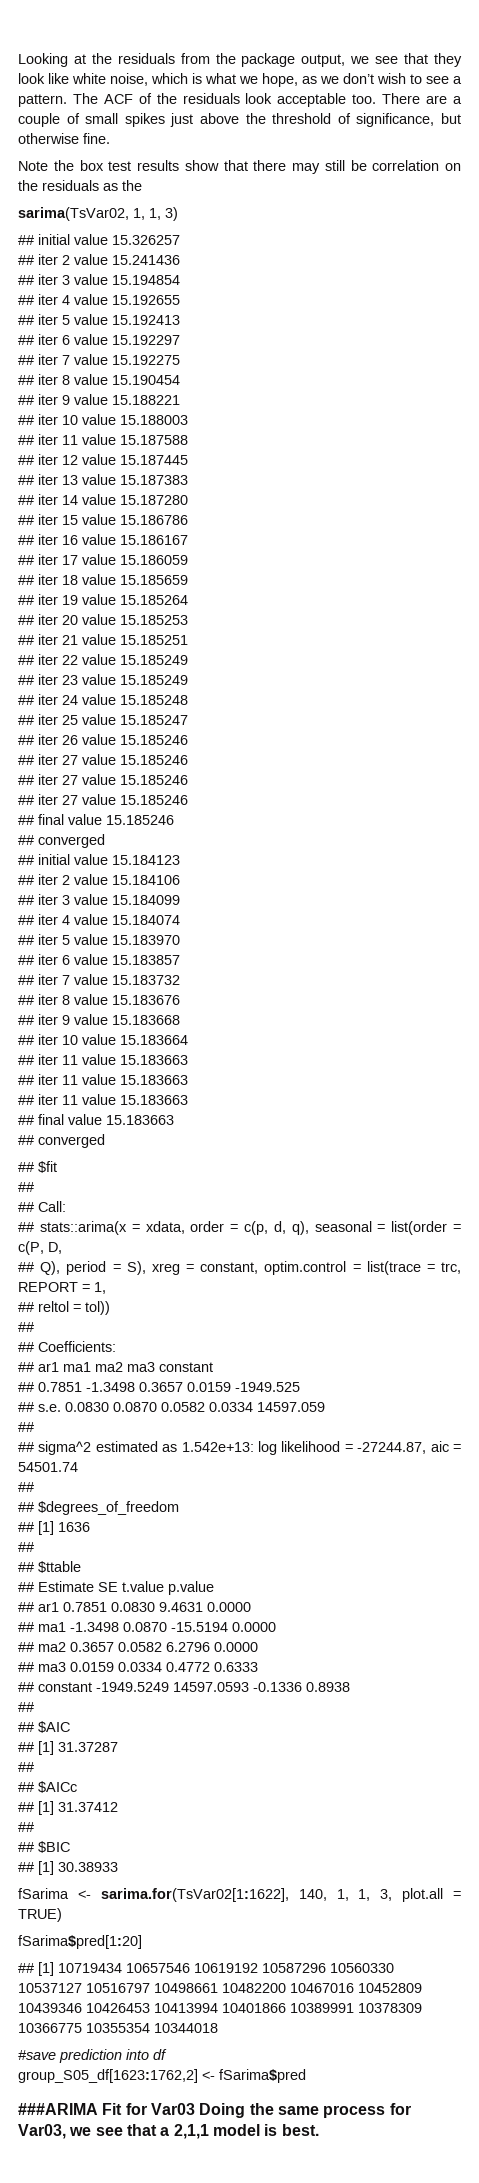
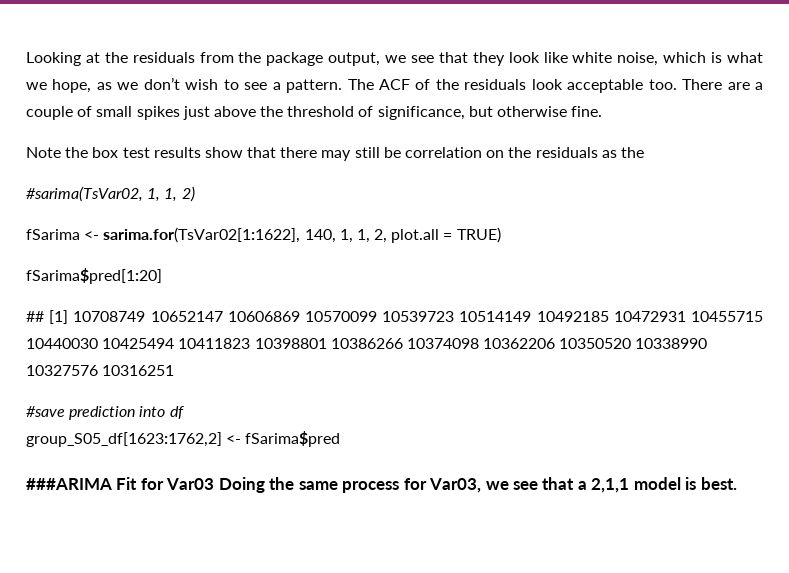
[18,207,178,221] [18,234,180,245] [18,254,180,265] [18,274,180,285] [18,294,180,305] [18,314,180,325] [18,334,180,345] [18,354,180,365] [18,374,180,385] [18,394,180,405] [18,414,188,425] [18,434,188,445] [18,454,188,465] [18,474,188,485] [18,494,188,505] [18,514,188,525] [18,534,188,545] [18,554,188,565] [18,574,188,585] [18,594,188,605] [18,614,188,625] [18,634,188,645] [18,654,188,665] [18,674,188,685] [18,694,188,705] [18,714,188,725] [18,734,188,745] [18,754,188,765] [18,774,188,785] [18,794,188,805] [18,814,174,825] [18,834,105,848] [18,854,180,865] [18,874,180,885] [18,894,180,905] [18,914,180,925] [18,934,180,945] [18,954,180,965] [18,974,180,985] [18,994,180,1005] [18,1014,180,1025] [18,1034,188,1045] [18,1054,188,1065] [18,1074,188,1085] [18,1094,188,1105] [18,1114,174,1125] [18,1134,105,1148] [18,1161,57,1173] [18,1182,34,1192] [18,1201,66,1212] [18,1221,461,1235] [18,1241,62,1255] [18,1261,462,1275] [18,1282,106,1294] [18,1301,110,1315] [18,1322,34,1332] [18,1341,116,1352] [18,1362,213,1372] [18,1382,300,1392] [18,1402,325,1412] [18,1422,34,1432] [18,1441,461,1455] [18,1462,78,1472] [18,1482,34,1492] [18,1501,179,1515] [18,1521,90,1535] [18,1542,34,1552] [18,1561,81,1573] [18,1581,214,1595] [18,1602,251,1612] [18,1622,276,1632] [18,1642,258,1652] [18,1662,258,1672] [18,1682,350,1692] [18,1702,34,1712] [18,1721,70,1733] [18,1741,118,1755] [18,1762,34,1772] [18,1781,77,1793] [18,1801,118,1815] [18,1822,34,1832] [18,1841,70,1853] [18,1861,118,1875] sarima(TsVar02, 1, 1, 3) // ## initial value 15.326257 // ## iter 2 value 15.241436 // ## iter 3 value 15.194854 // ## iter 4 value 15.192655 // ## iter 5 value 15.192413 // ## iter 6 value 15.192297 // ## iter 7 value 15.192275 // ## iter 8 value 15.190454 // ## iter 9 value 15.188221 // ## iter 10 value 15.188003 // ## iter 11 value 15.187588 // ## iter 12 value 15.187445 // ## iter 13 value 15.187383 // ## iter 14 value 15.187280 // ## iter 15 value 15.186786 // ## iter 16 value 15.186167 // ## iter 17 value 15.186059 // ## iter 18 value 15.185659 // ## iter 19 value 15.185264 // ## iter 20 value 15.185253 // ## iter 21 value 15.185251 // ## iter 22 value 15.185249 // ## iter 23 value 15.185249 // ## iter 24 value 15.185248 // ## iter 25 value 15.185247 // ## iter 26 value 15.185246 // ## iter 27 value 15.185246 // ## iter 27 value 15.185246 // ## iter 27 value 15.185246 // ## final value 15.185246 // ## converged // ## initial value 15.184123 // ## iter 2 value 15.184106 // ## iter 3 value 15.184099 // ## iter 4 value 15.184074 // ## iter 5 value 15.183970 // ## iter 6 value 15.183857 // ## iter 7 value 15.183732 // ## iter 8 value 15.183676 // ## iter 9 value 15.183668 // ## iter 10 value 15.183664 // ## iter 11 value 15.183663 // ## iter 11 value 15.183663 // ## iter 11 value 15.183663 // ## final value 15.183663 // ## converged // ## $fit // ## // ## Call: // ## stats::arima(x = xdata, order = c(p, d, q), seasonal = list(order = c(P, D, // ## Q), period = S), xreg = constant, optim.control = list(trace = trc, REPORT = 1, // ## reltol = tol)) // ## // ## Coefficients: // ## ar1 ma1 ma2 ma3 constant // ## 0.7851 -1.3498 0.3657 0.0159 -1949.525 // ## s.e. 0.0830 0.0870 0.0582 0.0334 14597.059 // ## // ## sigma^2 estimated as 1.542e+13: log likelihood = -27244.87, aic = 54501.74 // ## // ## $degrees_of_freedom // ## [1] 1636 // ## // ## $ttable // ## Estimate SE t.value p.value // ## ar1 0.7851 0.0830 9.4631 0.0000 // ## ma1 -1.3498 0.0870 -15.5194 0.0000 // ## ma2 0.3657 0.0582 6.2796 0.0000 // ## ma3 0.0159 0.0334 0.4772 0.6333 // ## constant -1949.5249 14597.0593 -0.1336 0.8938 // ## // ## $AIC // ## [1] 31.37287 // ## // ## $AICc // ## [1] 31.37412 // ## // ## $BIC // ## [1] 30.38933 -> [26,186,195,202] #sarima(TsVar02, 1, 1, 2)
[380,1889,393,1901] 3, -> [374,229,388,243] 2,
[58,1963,394,1973] [18,1983,422,1993] [18,2003,422,2013] [18,2023,218,2033] 10719434 10657546 10619192 10587296 10560330 10537127 10516797 10498661 10482200 10467016 10452809 10439346 10426453 10413994 10401866 10389991 10378309 10366775 10355354 10344018 -> [73,311,763,322] [26,338,708,349] [26,365,175,376] 10708749 10652147 10606869 10570099 10539723 10514149 10492185 10472931 10455715 10440030 10425494 10411823 10398801 10386266 10374098 10362206 10350520 10338990 10327576 10316251

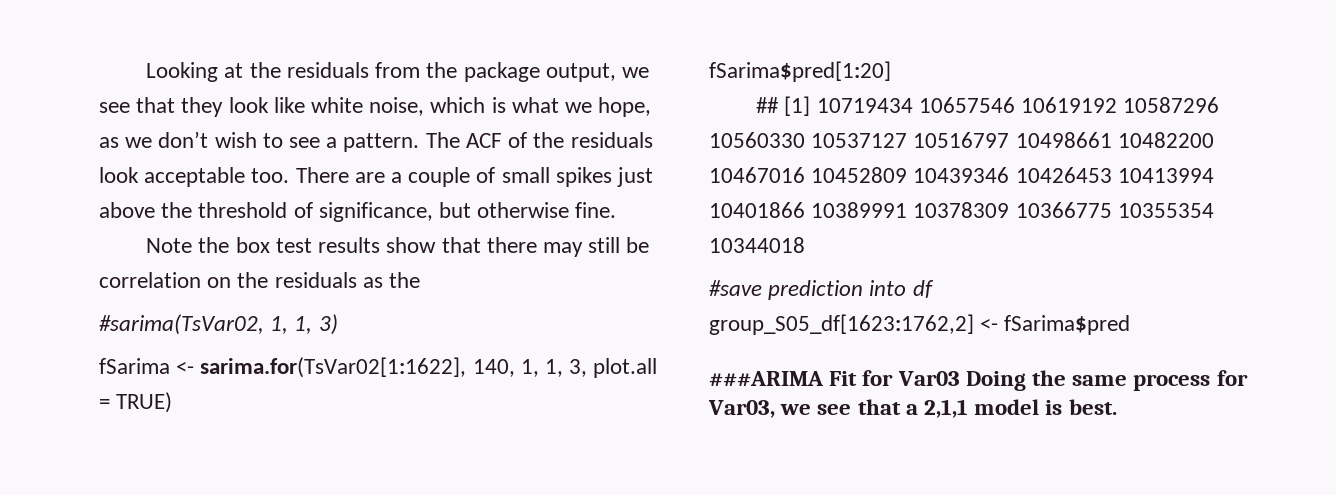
[181,186,195,202] 2) -> [318,314,338,335] 3)
[374,229,388,243] 2, -> [569,359,588,377] 3,
[73,311,763,322] [26,338,708,349] [26,365,175,376] 10708749 10652147 10606869 10570099 10539723 10514149 10492185 10472931 10455715 10440030 10425494 10411823 10398801 10386266 10374098 10362206 10350520 10338990 10327576 10316251 -> [816,97,1220,113] [709,132,1214,148] [709,167,1214,183] [709,202,1214,218] [709,237,805,253] 10719434 10657546 10619192 10587296 10560330 10537127 10516797 10498661 10482200 10467016 10452809 10439346 10426453 10413994 10401866 10389991 10378309 10366775 10355354 10344018

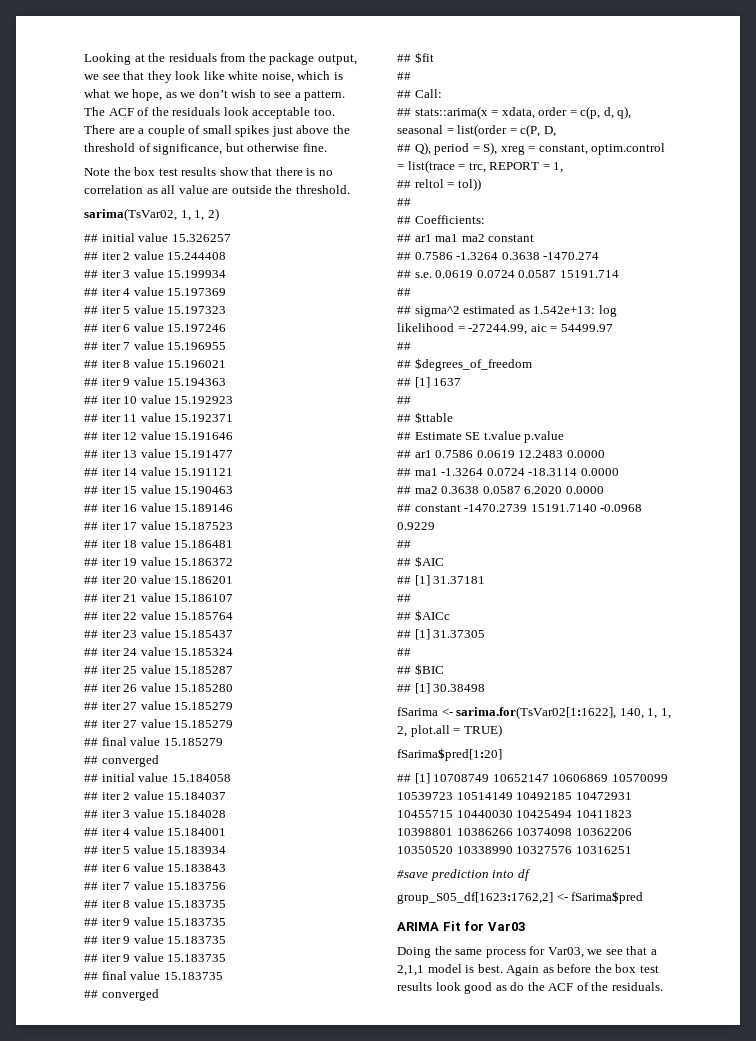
[542,237,650,257] [99,272,421,288] [99,314,338,335] may still be correlation on the residuals as the // #sarima(TsVar02, 1, 1, 3) -> [306,168,333,176] [84,185,350,194] [84,208,219,221] [84,233,231,242] [84,251,227,260] [84,269,227,278] [84,287,227,296] [84,305,227,314] [84,323,227,332] [84,341,227,350] [84,359,227,368] [84,377,227,386] [84,395,234,404] [84,413,234,422] [84,431,234,440] [84,449,234,458] [84,467,234,476] [84,485,234,494] [84,503,234,512] [84,521,234,530] [84,539,234,548] [84,557,234,566] [84,575,234,584] [84,593,234,602] [84,611,234,620] [84,629,234,638] [84,647,234,656] [84,665,234,674] [84,683,234,692] [84,701,234,710] [84,719,234,728] [84,737,223,746] [84,755,159,767] [84,773,231,782] [84,791,227,800] [84,809,227,818] [84,827,227,836] [84,845,227,854] [84,863,227,872] [84,881,227,890] [84,899,227,908] [84,917,227,926] [84,935,227,944] [84,953,227,962] [84,971,223,980] [84,989,159,1001] [397,52,434,63] [397,72,411,80] [397,89,442,98] [397,106,632,119] [397,124,556,137] [397,142,666,155] [397,160,564,173] [397,178,481,191] [397,198,411,206] [397,215,485,224] [397,234,535,242] [397,252,600,260] [397,270,619,278] [397,288,411,296] [397,305,617,317] [397,323,613,335] [397,342,411,350] [397,358,532,371] [397,377,462,388] [397,396,411,404] [397,412,453,423] [397,431,565,443] [397,450,605,458] [397,468,619,476] [397,486,604,494] [397,504,643,512] [397,522,435,530] [397,540,411,548] [397,556,444,567] [397,575,486,586] [397,594,411,602] [397,610,450,621] [397,629,486,640] [397,648,411,656] [397,664,444,675] [397,683,486,694] is no correlation as all value are outside the threshold. // sarima(TsVar02, 1, 1, 2) // ## initial value 15.326257 // ## iter 2 value 15.244408 // ## iter 3 value 15.199934 // ## iter 4 value 15.197369 // ## iter 5 value 15.197323 // ## iter 6 value 15.197246 // ## iter 7 value 15.196955 // ## iter 8 value 15.196021 // ## iter 9 value 15.194363 // ## iter 10 value 15.192923 // ## iter 11 value 15.192371 // ## iter 12 value 15.191646 // ## iter 13 value 15.191477 // ## iter 14 value 15.191121 // ## iter 15 value 15.190463 // ## iter 16 value 15.189146 // ## iter 17 value 15.187523 // ## iter 18 value 15.186481 // ## iter 19 value 15.186372 // ## iter 20 value 15.186201 // ## iter 21 value 15.186107 // ## iter 22 value 15.185764 // ## iter 23 value 15.185437 // ## iter 24 value 15.185324 // ## iter 25 value 15.185287 // ## iter 26 value 15.185280 // ## iter 27 value 15.185279 // ## iter 27 value 15.185279 // ## final value 15.185279 // ## converged // ## initial value 15.184058 // ## iter 2 value 15.184037 // ## iter 3 value 15.184028 // ## iter 4 value 15.184001 // ## iter 5 value 15.183934 // ## iter 6 value 15.183843 // ## iter 7 value 15.183756 // ## iter 8 value 15.183735 // ## iter 9 value 15.183735 // ## iter 9 value 15.183735 // ## iter 9 value 15.183735 // ## final value 15.183735 // ## converged // ## $fit // ## // ## Call: // ## stats::arima(x = xdata, order = c(p, d, q), seasonal = list(order = c(P, D, // ## Q), period = S), xreg = constant, optim.control = list(trace = trc, REPORT = 1, // ## reltol = tol)) // ## // ## Coefficients: // ## ar1 ma1 ma2 constant // ## 0.7586 -1.3264 0.3638 -1470.274 // ## s.e. 0.0619 0.0724 0.0587 15191.714 // ## // ## sigma^2 estimated as 1.542e+13: log likelihood = -27244.99, aic = 54499.97 // ## // ## $degrees_of_freedom // ## [1] 1637 // ## // ## $ttable // ## Estimate SE t.value p.value // ## ar1 0.7586 0.0619 12.2483 0.0000 // ## ma1 -1.3264 0.0724 -18.3114 0.0000 // ## ma2 0.3638 0.0587 6.2020 0.0000 // ## constant -1470.2739 15191.7140 -0.0968 0.9229 // ## // ## $AIC // ## [1] 31.37181 // ## // ## $AICc // ## [1] 31.37305 // ## // ## $BIC // ## [1] 30.38498
[569,359,588,377] 3, -> [397,726,407,737] 2,
[816,97,1220,113] [709,132,1214,148] [709,167,1214,183] [709,202,1214,218] [709,237,805,253] 10719434 10657546 10619192 10587296 10560330 10537127 10516797 10498661 10482200 10467016 10452809 10439346 10426453 10413994 10401866 10389991 10378309 10366775 10355354 10344018 -> [433,774,668,782] [397,792,632,800] [397,810,632,818] [397,828,632,836] [397,846,632,854] 10708749 10652147 10606869 10570099 10539723 10514149 10492185 10472931 10455715 10440030 10425494 10411823 10398801 10386266 10374098 10362206 10350520 10338990 10327576 10316251
[709,371,824,387] ###ARIMA -> [397,922,439,931] ARIMA
(960, 378) none -> (525, 926) //
(1117, 407) none -> [506,964,659,976] [397,982,663,994] Again as before the box test results look good as do the ACF of the residuals.

